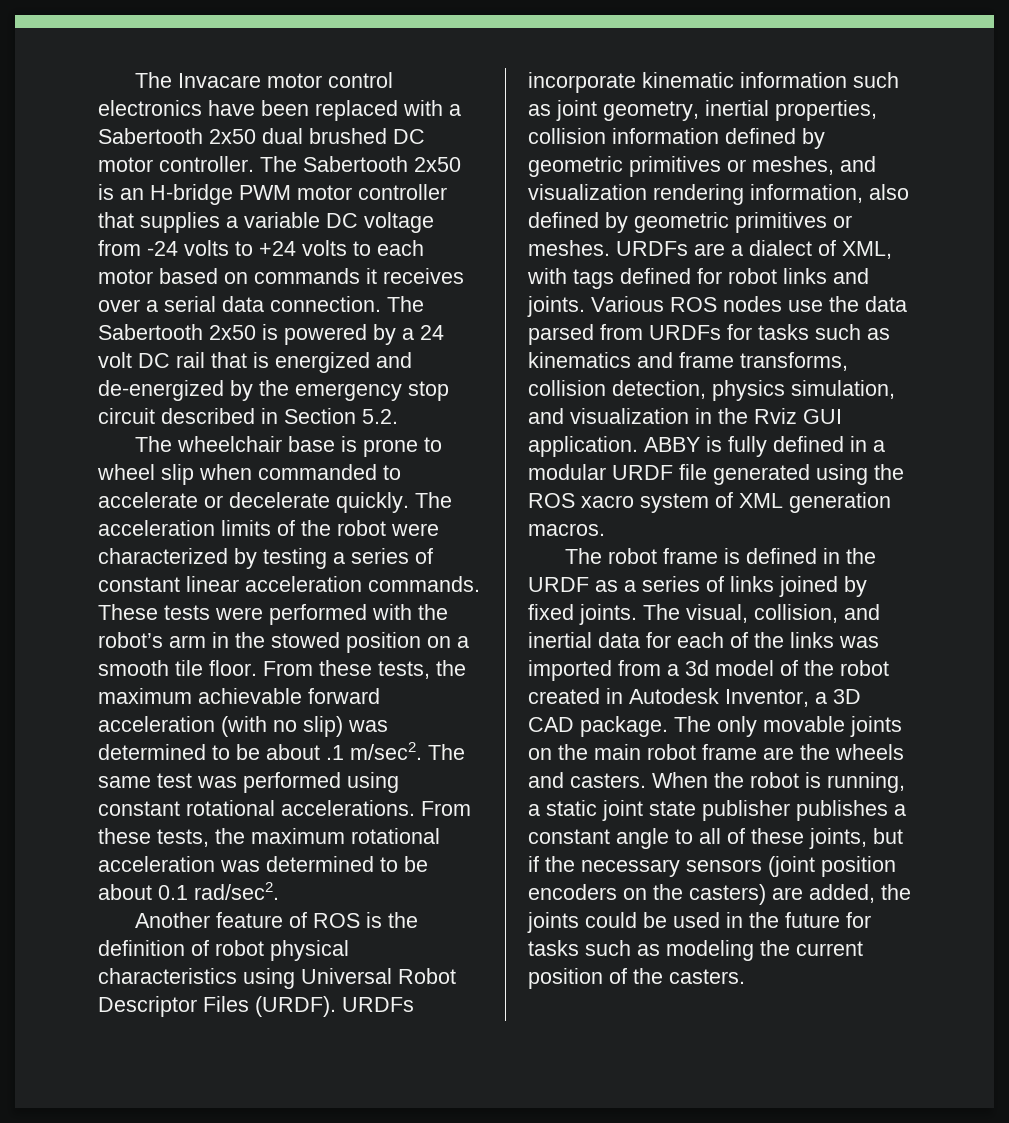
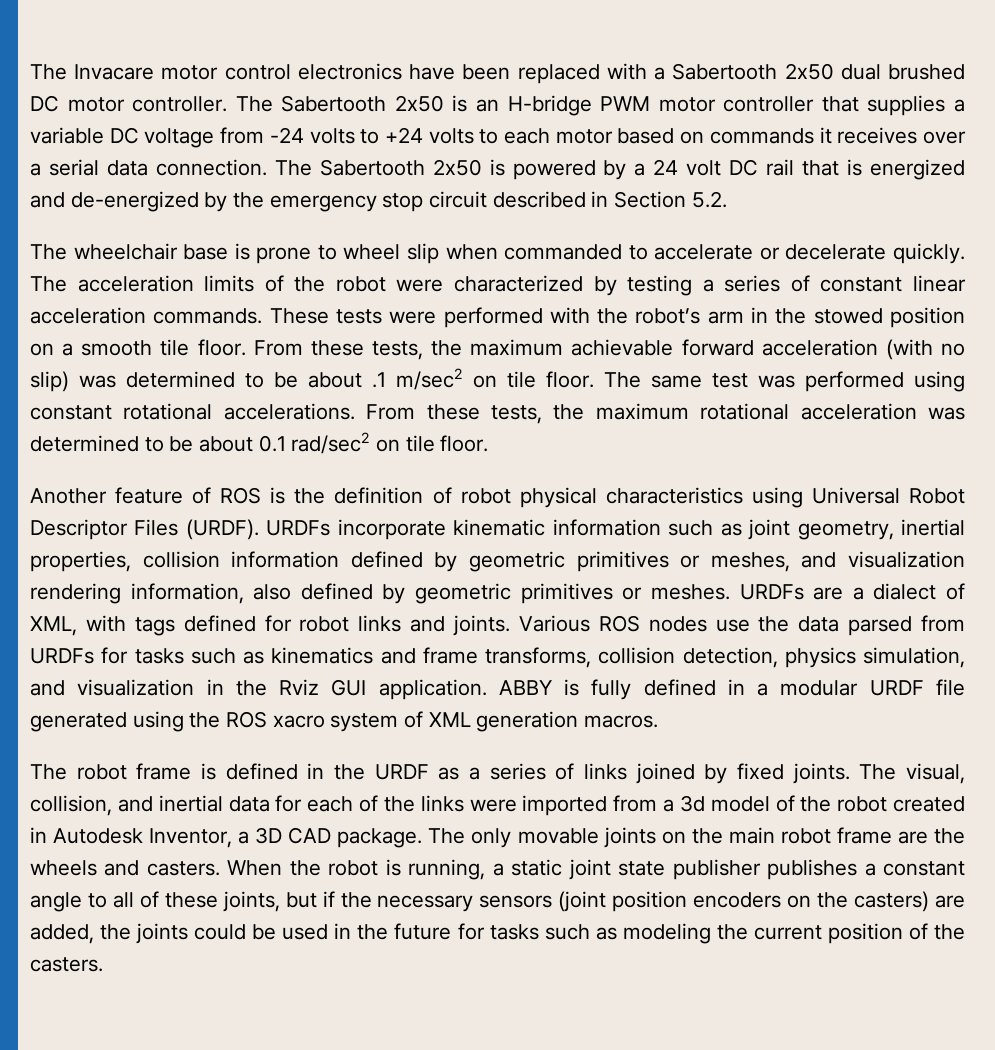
[350,742,422,760] m/sec2. -> [396,368,594,390] m/sec2 on tile floor.
[194,882,279,900] rad/sec2. -> [291,432,489,454] rad/sec2 on tile floor.
[839,636,879,648] was -> [469,799,517,812] were

